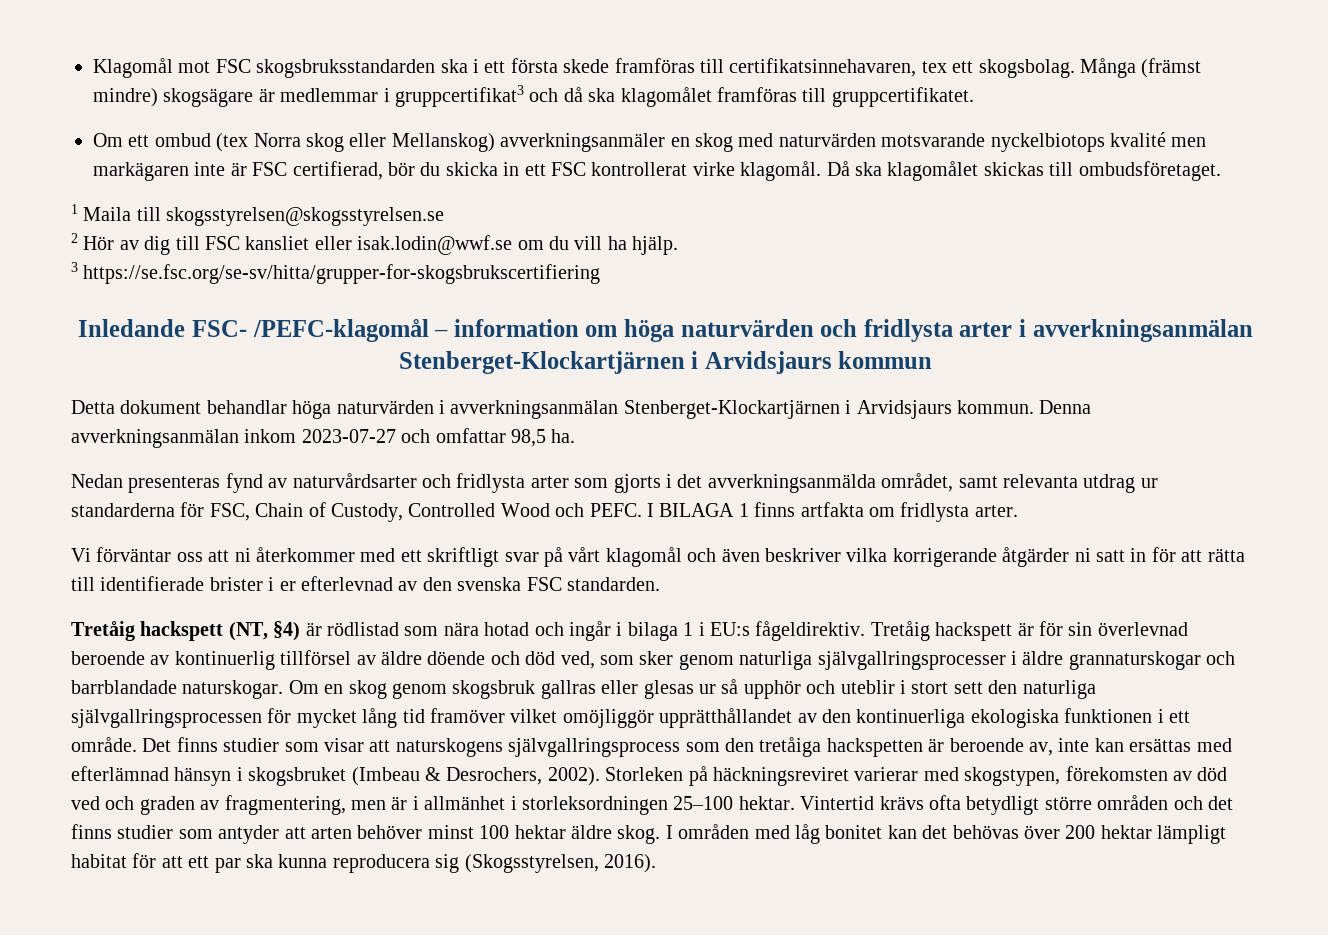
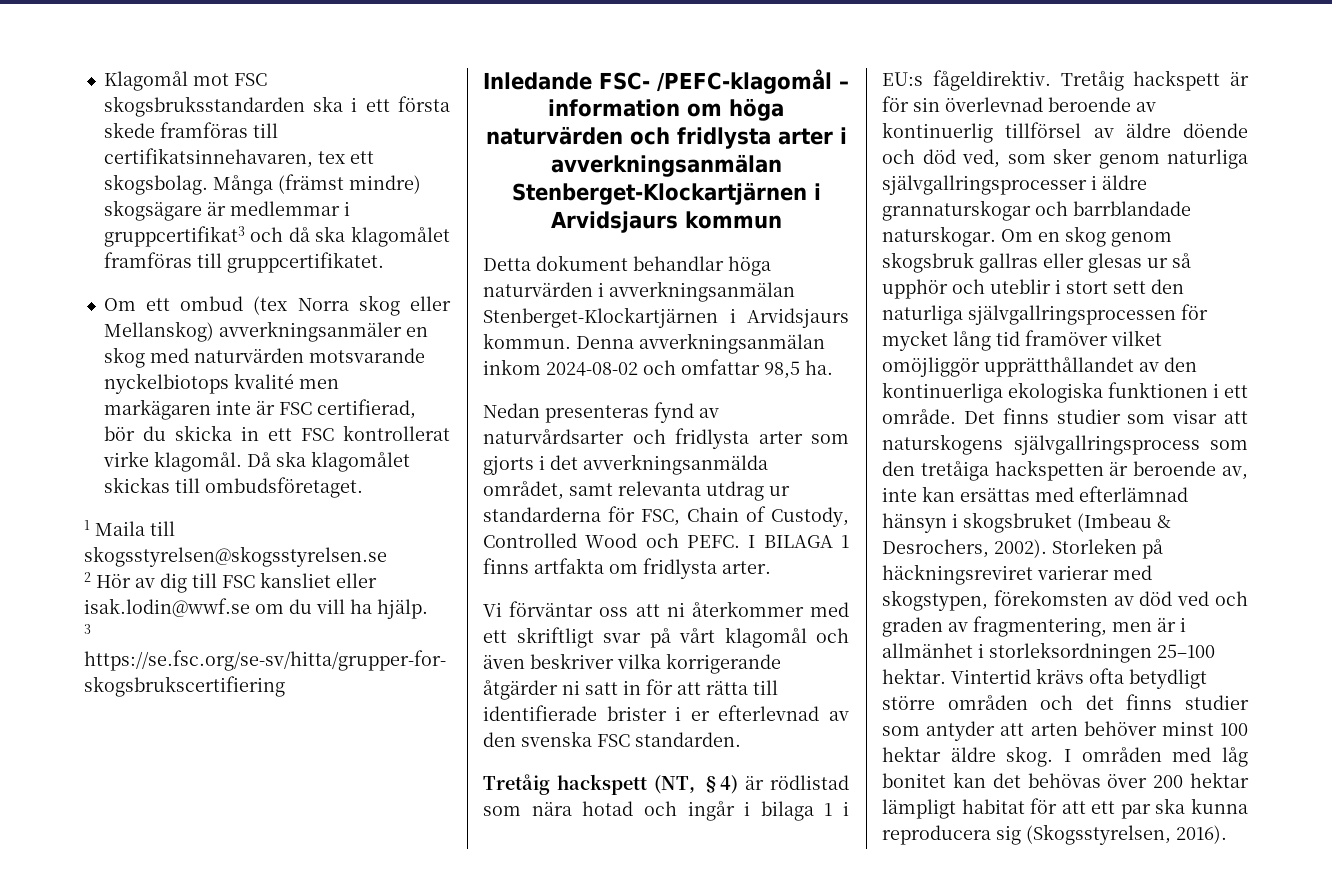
[301,429,396,443] 2023-07-27 -> [546,362,638,376] 2024-08-02

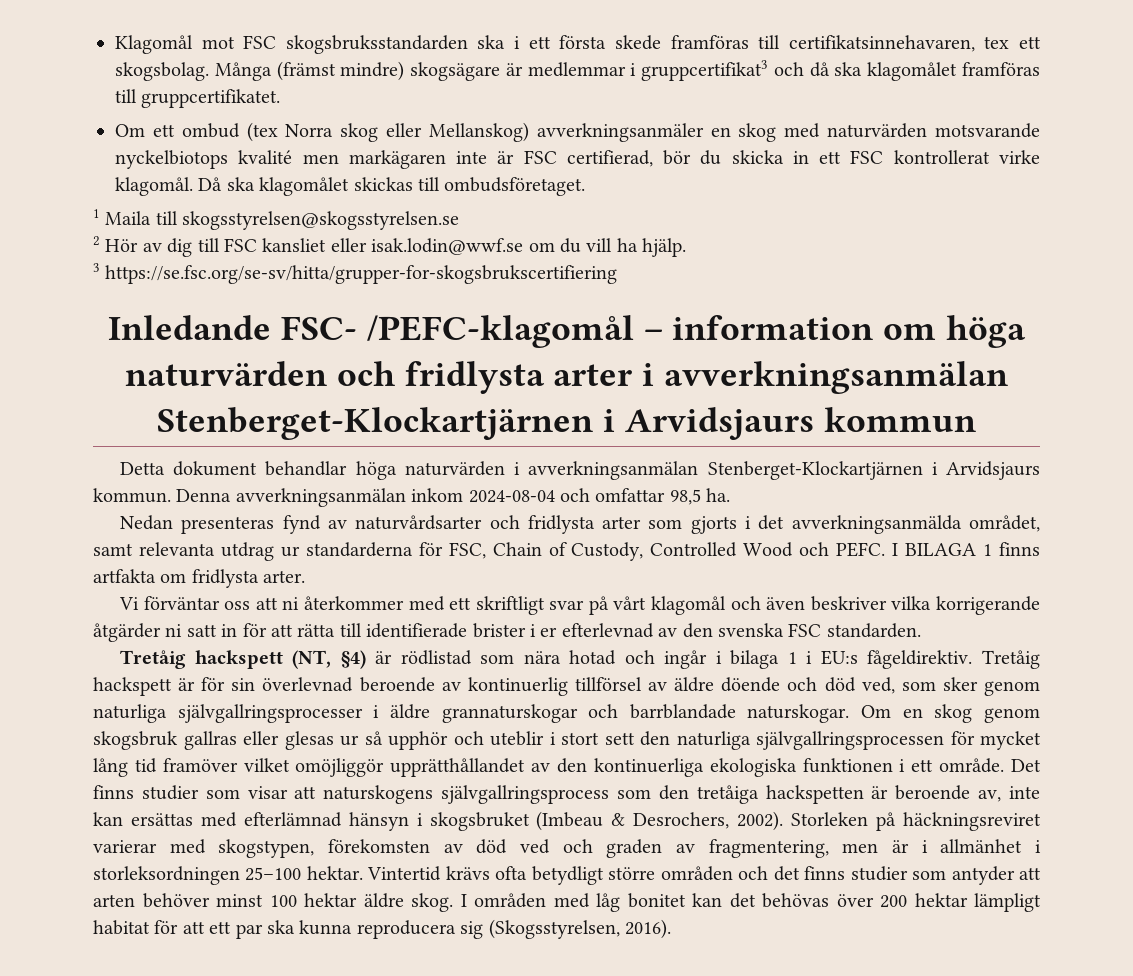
[546,362,638,376] 2024-08-02 -> [468,490,555,503] 2024-08-04

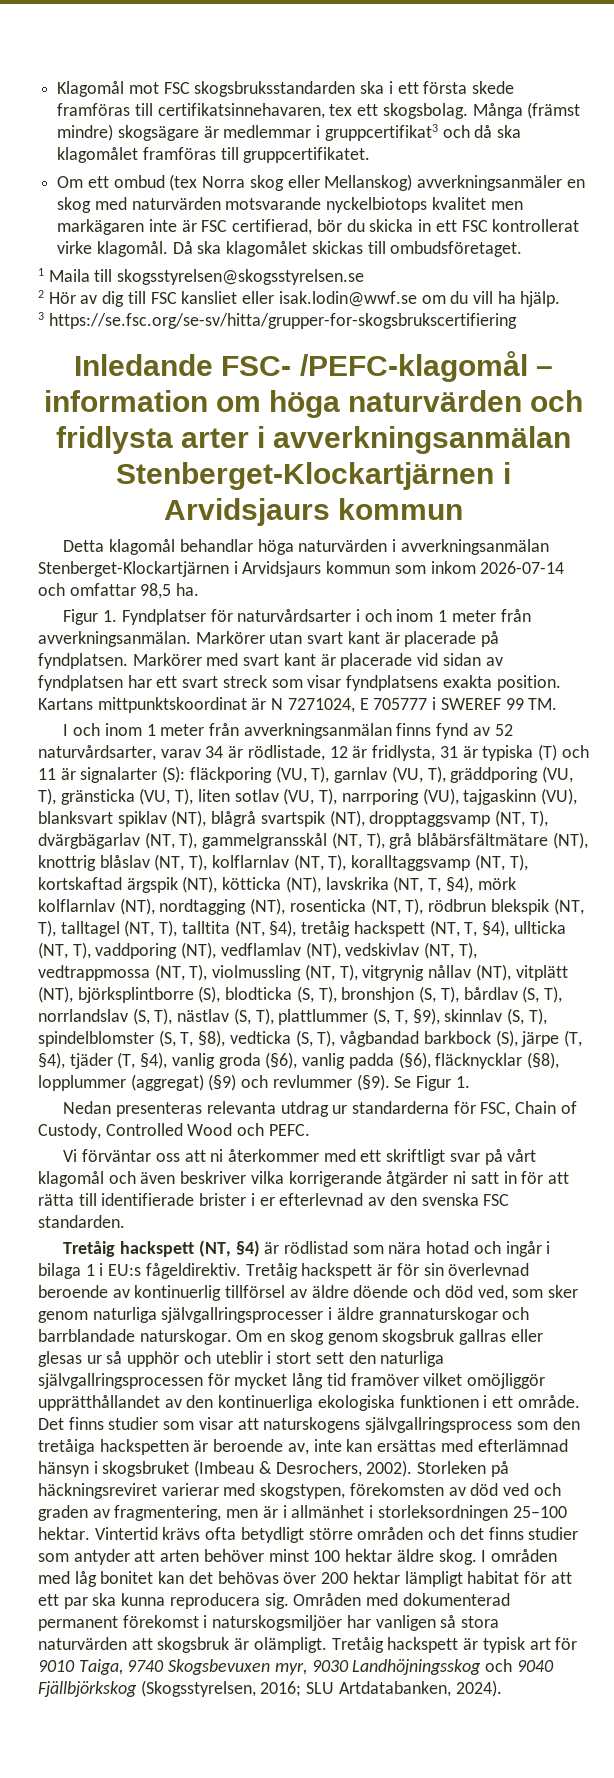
[238,150,293,164] kvalité -> [431,197,486,210] kvalitet
[173,461,258,476] dokument -> [109,539,176,555] klagomål
[93,488,555,507] kommun. Denna avverkningsanmälan inkom 2024-08-04 -> [326,561,565,574] kommun som inkom 2026-07-14
[120,515,1040,534] [93,543,133,556] Nedan presenteras fynd av naturvårdsarter och fridlysta arter som gjorts i det avverkningsanmälda området, samt -> [63,609,531,625] [38,631,500,647] [38,653,503,669] [38,675,561,691] [38,697,558,713] [63,723,513,739] [38,744,589,761] [38,766,573,783] [38,788,577,805] [38,810,548,827] [38,832,588,849] [38,854,528,871] [38,876,516,893] [38,898,584,915] [38,920,566,937] [38,942,477,959] [38,964,568,981] [38,986,562,1003] [38,1008,547,1025] [38,1030,582,1047] [38,1052,559,1069] [38,1074,470,1091] [63,1101,203,1117] Figur 1. Fyndplatser för naturvårdsarter i och inom 1 meter från avverkningsanmälan. Markörer utan svart kant är placerade på fyndplatsen. Markörer med svart kant är placerade vid sidan av fyndplatsen har ett svart streck som visar fyndplatsens exakta position. Kartans mittpunktskoordinat är N 7271024, E 705777 i SWEREF 99 TM. // I och inom 1 meter från avverkningsanmälan finns fynd av 52 naturvårdsarter, varav 34 är rödlistade, 12 är fridlysta, 31 är typiska (T) och 11 är signalarter (S): fläckporing (VU, T), garnlav (VU, T), gräddporing (VU, T), gränsticka (VU, T), liten sotlav (VU, T), narrporing (VU), tajgaskinn (VU), blanksvart spiklav (NT), blågrå svartspik (NT), dropptaggsvamp (NT, T), dvärgbägarlav (NT, T), gammelgransskål (NT, T), grå blåbärsfältmätare (NT), knottrig blåslav (NT, T), kolflarnlav (NT, T), koralltaggsvamp (NT, T), kortskaftad ärgspik (NT), kötticka (NT), lavskrika (NT, T, §4), mörk kolflarnlav (NT), nordtagging (NT), rosenticka (NT, T), rödbrun blekspik (NT, T), talltagel (NT, T), talltita (NT, §4), tretåig hackspett (NT, T, §4), ullticka (NT, T), vaddporing (NT), vedflamlav (NT), vedskivlav (NT, T), vedtrappmossa (NT, T), violmussling (NT, T), vitgrynig nållav (NT), vitplätt (NT), björksplintborre (S), blodticka (S, T), bronshjon (S, T), bårdlav (S, T), norrlandslav (S, T), nästlav (S, T), plattlummer (S, T, §9), skinnlav (S, T), spindelblomster (S, T, §8), vedticka (S, T), vågbandad barkbock (S), järpe (T, §4), tjäder (T, §4), vanlig groda (§6), vanlig padda (§6), fläcknycklar (§8), lopplummer (aggregat) (§9) och revlummer (§9). Se Figur 1. // Nedan presenteras
[892,542,1041,556] [93,569,306,588] I BILAGA 1 finns artfakta om fridlysta arter. -> (310, 1130) none
[460,919,671,939] sig (Skogsstyrelsen, 2016). -> [264,1593,510,1609] [38,1615,500,1631] [38,1637,578,1653] [38,1659,554,1675] [38,1680,502,1697] sig. Områden med dokumenterad permanent förekomst i naturskogsmiljöer har vanligen så stora naturvärden att skogsbruk är olämpligt. Tretåig hackspett är typisk art för 9010 Taiga, 9740 Skogsbevuxen myr, 9030 Landhöjningsskog och 9040 Fjällbjörkskog (Skogsstyrelsen, 2016; SLU Artdatabanken, 2024).

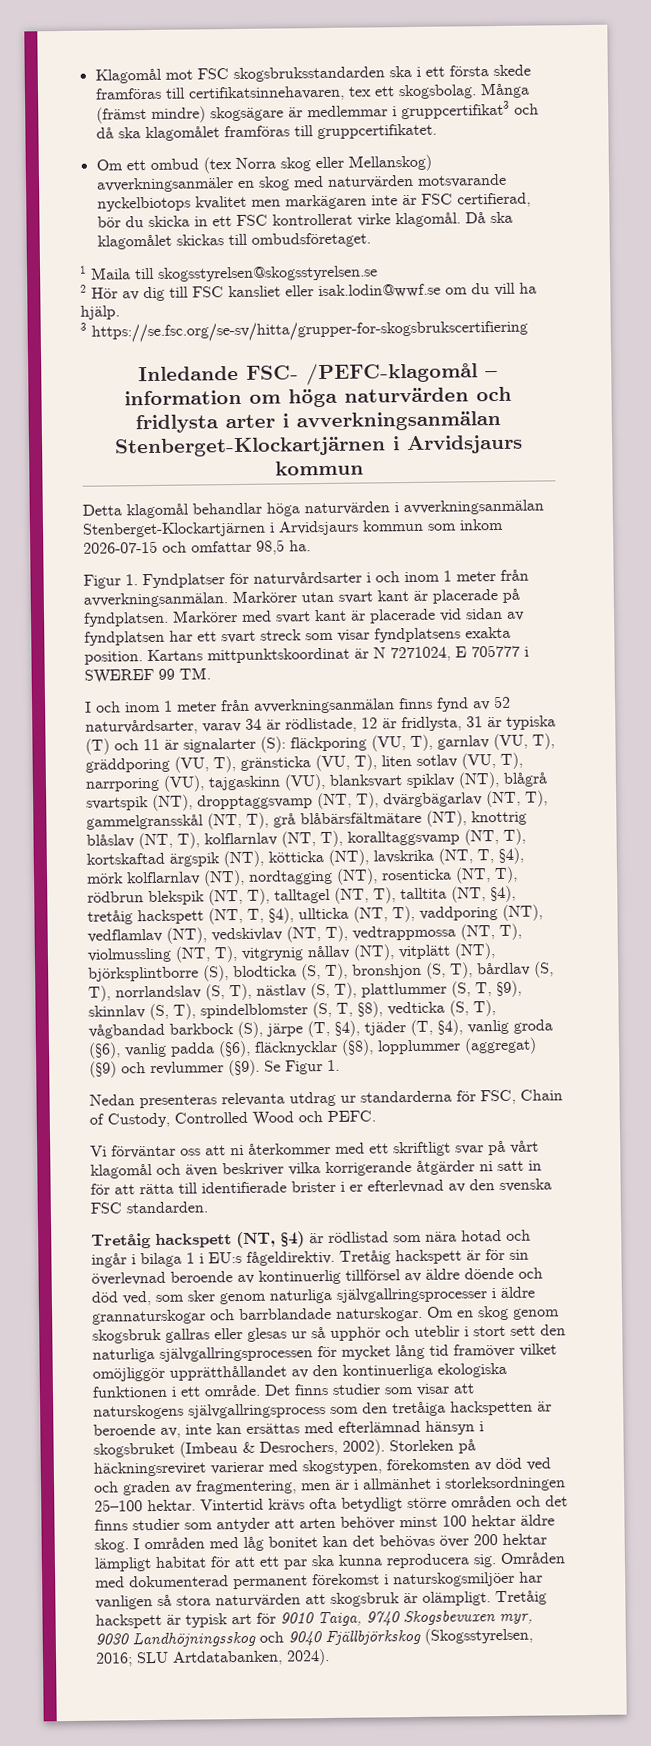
[480,561,565,574] 2026-07-14 -> [83,540,158,554] 2026-07-15

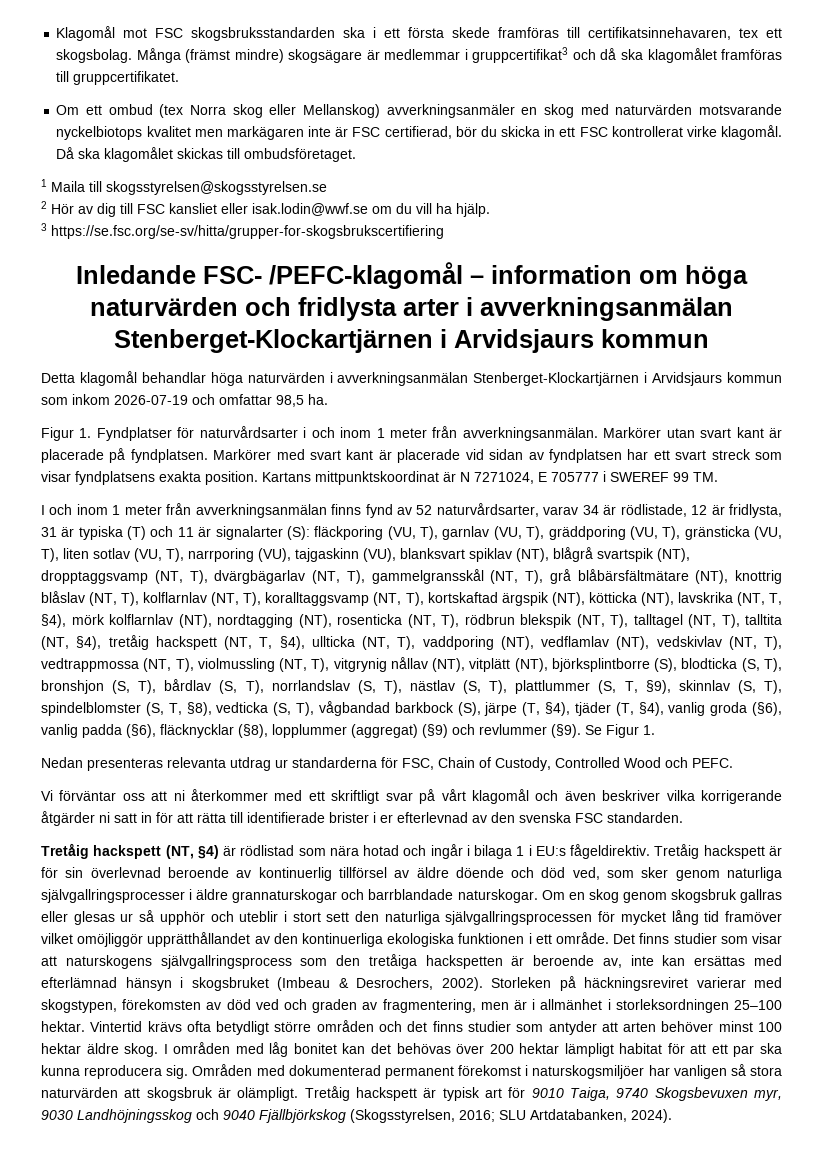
[83,540,158,554] 2026-07-15 -> [114,395,188,405] 2026-07-19

